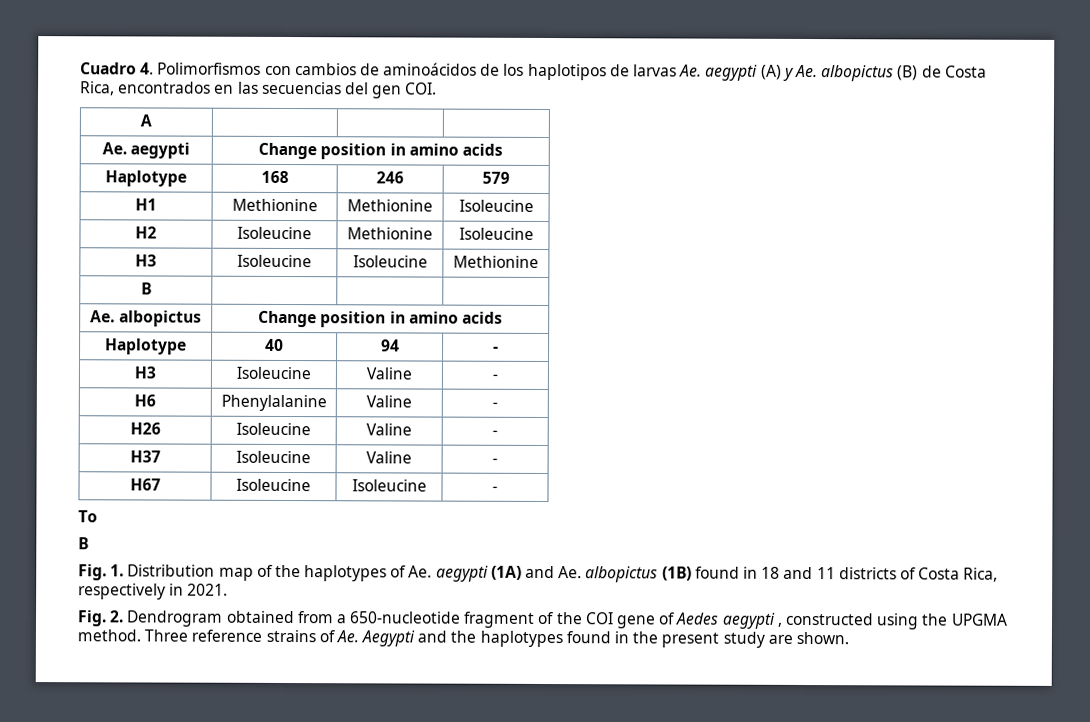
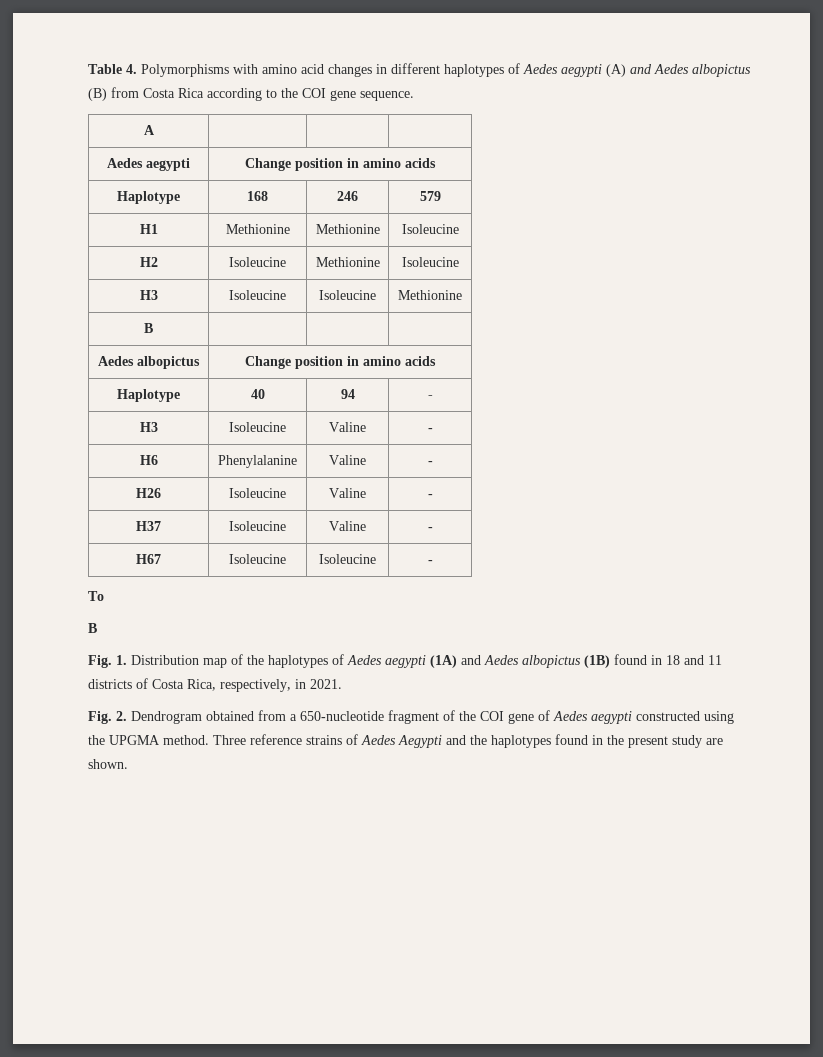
[80,62,987,82] [80,81,438,99] Cuadro 4. Polimorfismos con cambios de aminoácidos de los haplotipos de larvas Ae. aegypti (A) y Ae. albopictus (B) de Costa Rica, encontrados en las secuencias del gen COI. -> [88,63,751,77] [88,87,414,101] Table 4. Polymorphisms with amino acid changes in different haplotypes of Aedes aegypti (A) and Aedes albopictus (B) from Costa Rica according to the COI gene sequence.
[101,142,127,155] Ae. -> [107,158,143,168] Aedes
[90,310,116,323] Ae. -> [98,356,134,366] Aedes
[408,565,433,578] Ae. -> [347,655,382,665] Aedes
[558,566,583,579] Ae. -> [484,655,519,665] Aedes
[78,583,166,600] respectively -> [220,679,291,692] respectively,
[776,622,782,627] , -> (632, 717) none
[335,630,359,643] Ae. -> [361,735,396,745] Aedes

